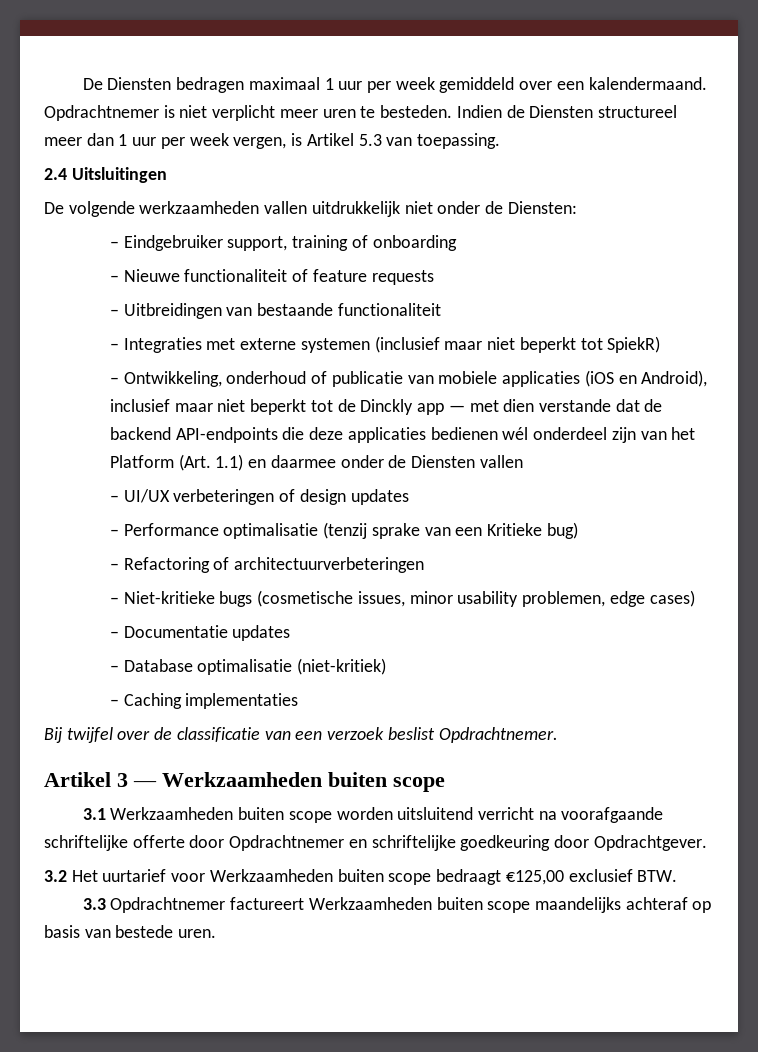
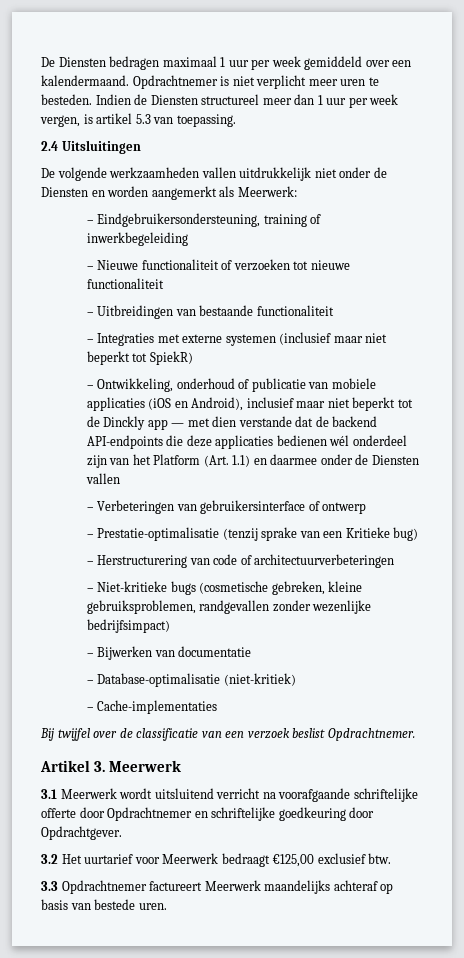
[306,133,354,146] Artikel -> [96,113,133,124] artikel
[507,201,577,214] [110,235,288,251] Diensten: // – Eindgebruiker support, -> [41,186,297,200] [86,213,261,227] Diensten en worden aangemerkt als Meerwerk: // – Eindgebruikersondersteuning,
[372,235,457,251] onboarding -> [86,232,188,246] inwerkbegeleiding
[312,269,434,285] feature requests -> [233,259,350,271] [86,278,164,289] verzoeken tot nieuwe functionaliteit
[123,489,409,505] [110,523,319,539] UI/UX verbeteringen of design updates // – Performance optimalisatie -> [97,500,367,514] [86,527,220,541] Verbeteringen van gebruikersinterface of ontwerp // – Prestatie-optimalisatie
[123,557,210,573] Refactoring -> [97,554,238,568] Herstructurering van code
[357,590,695,607] [110,625,291,641] [110,659,293,675] issues, minor usability problemen, edge cases) // – Documentatie updates // – Database optimalisatie -> [271,581,363,595] [86,600,372,614] [86,619,170,633] [86,646,252,660] [86,673,221,687] gebreken, kleine gebruiksproblemen, randgevallen zonder wezenlijke bedrijfsimpact) // – Bijwerken van documentatie // – Database-optimalisatie
[123,693,299,709] Caching implementaties -> [97,700,218,714] Cache-implementaties
[117,772,445,792] [82,807,393,823] 3 — Werkzaamheden buiten scope // 3.1 Werkzaamheden buiten scope worden -> [94,760,182,772] [41,788,153,799] 3. Meerwerk // 3.1 Meerwerk wordt
[209,869,432,885] Werkzaamheden buiten scope -> [162,853,219,864] Meerwerk
[637,870,678,882] BTW. -> [368,853,392,864] btw.
[308,897,531,913] Werkzaamheden buiten scope -> [204,880,261,891] Meerwerk

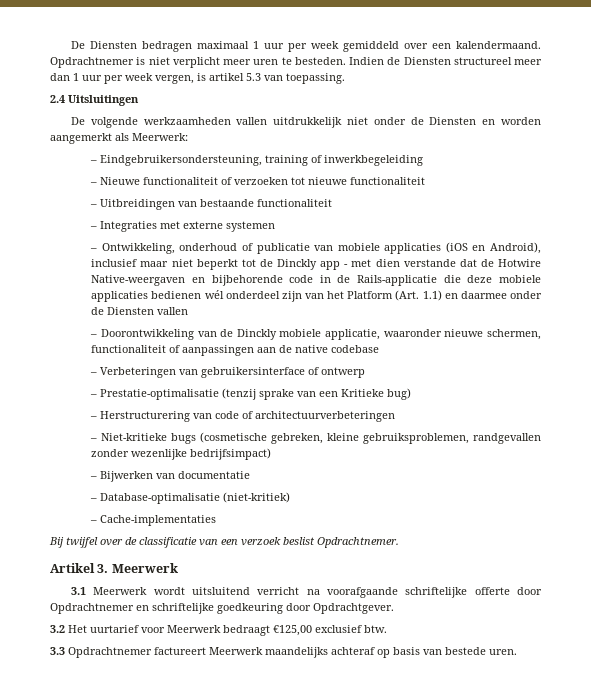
[279,332,388,345] [86,351,193,365] (inclusief maar niet beperkt tot SpiekR) -> (276, 226) none
[171,423,185,427] — -> [344,264,349,267] -
[332,416,378,427] [86,435,163,449] backend API-endpoints -> [498,259,541,267] [91,275,438,286] Hotwire Native-weergaven en bijbehorende code in de Rails-applicatie
(212, 441) none -> [499,275,541,283] mobiele
(120, 478) none -> [90,329,541,340] [91,345,380,356] // – Doorontwikkeling van de Dinckly mobiele applicatie, waaronder nieuwe schermen, functionaliteit of aanpassingen aan de native codebase

